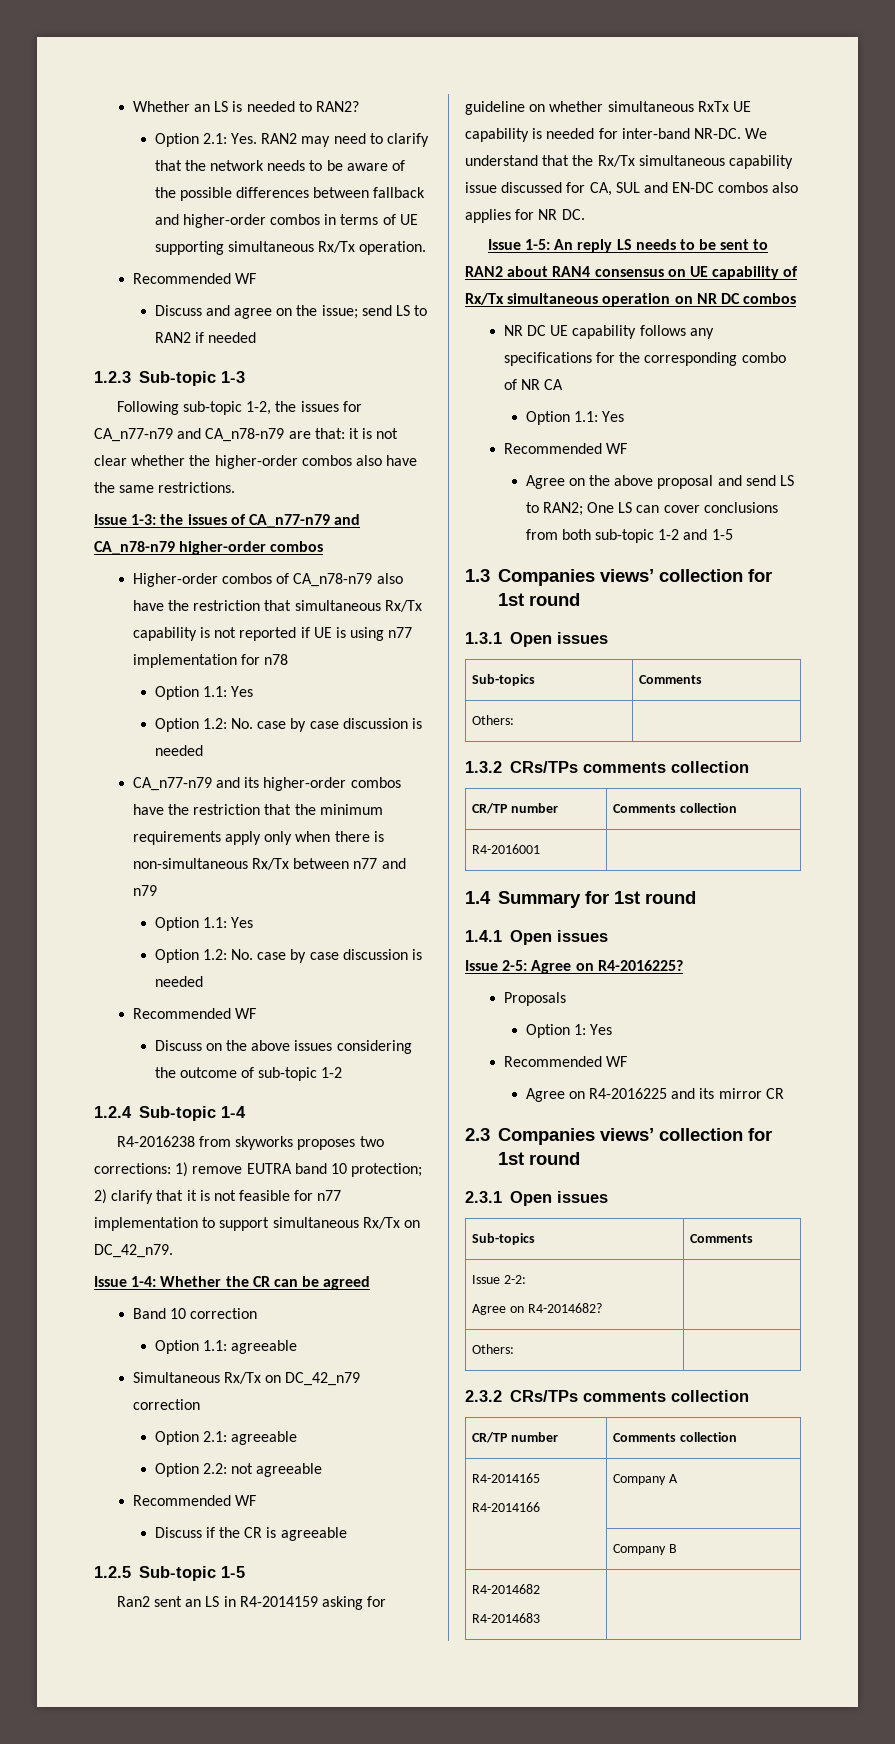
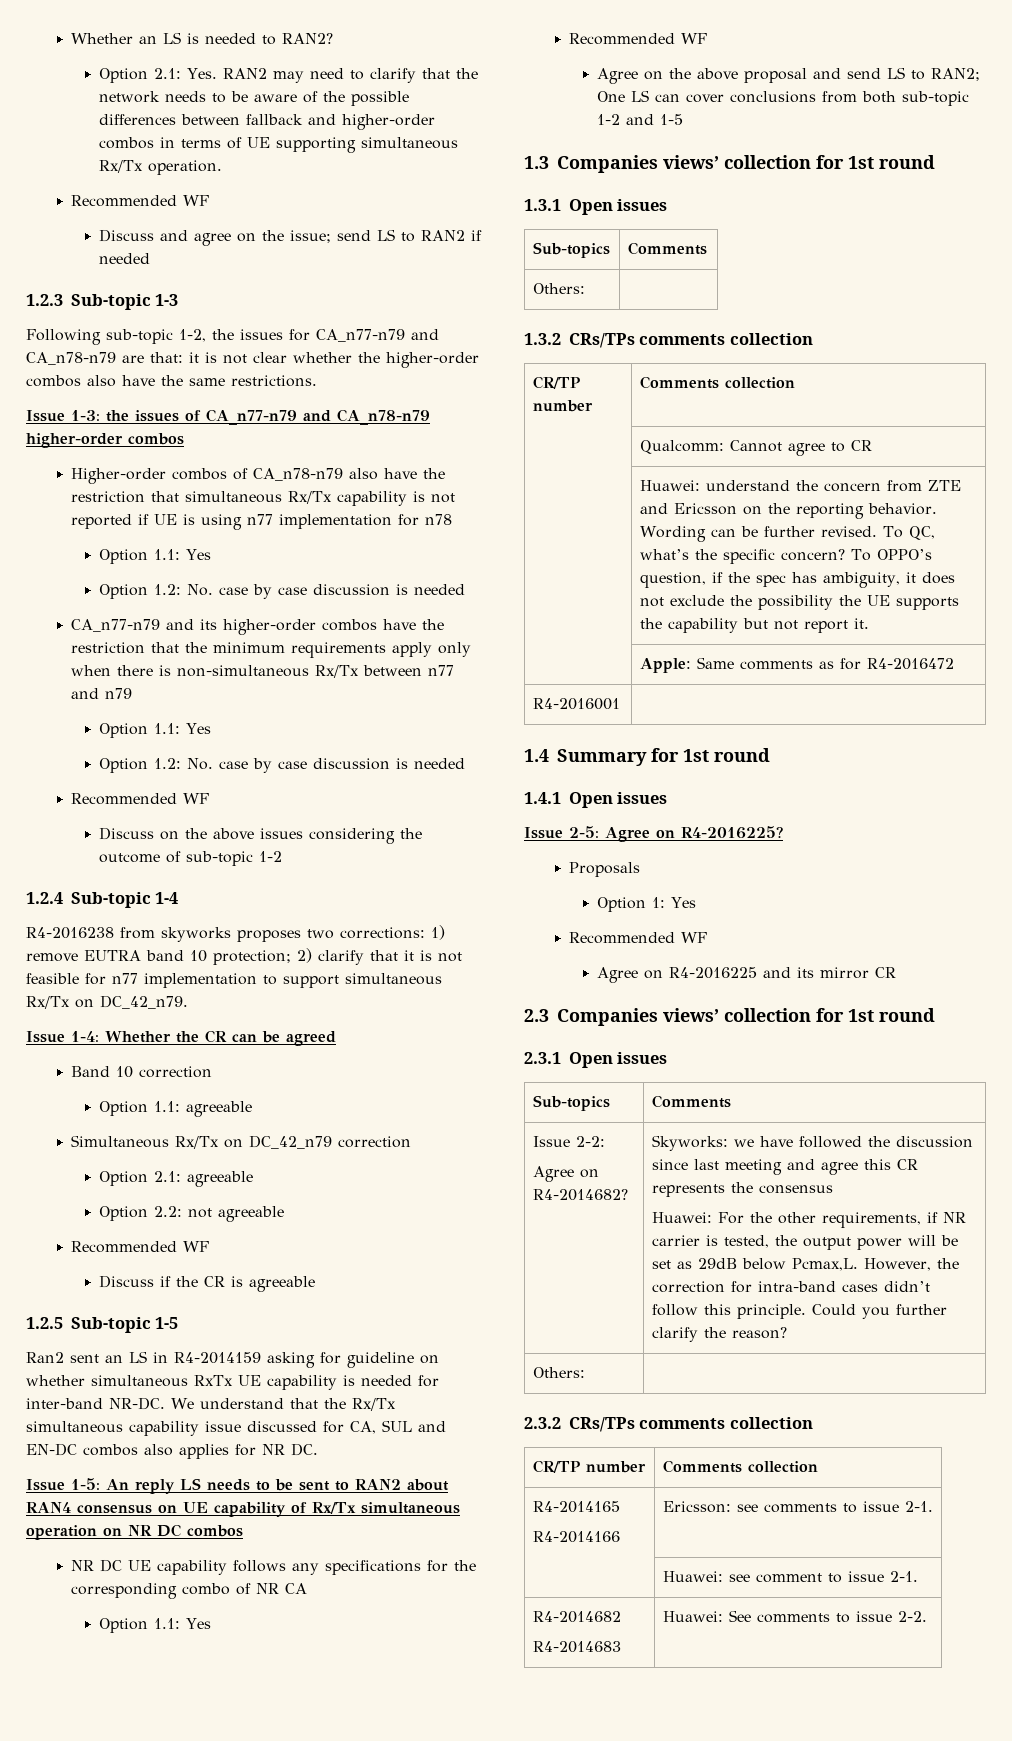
(737, 808) none -> [639,440,872,456] [639,480,961,492] [639,503,937,519] [639,526,935,542] [639,549,932,564] [639,572,955,588] [639,595,959,610] [639,618,869,633] [639,657,954,673] // | Qualcomm: Cannot agree to CR // | Huawei: understand the concern from ZTE and Ericsson on the reporting behavior. Wording can be further revised. To QC, what’s the specific concern? To OPPO’s question, if the spec has ambiguity, it does not exclude the possibility the UE supports the capability but not report it. // | Apple: Same comments as for R4-2016472
(602, 1308) none -> [651,1135,973,1151] [651,1159,918,1175] [651,1182,833,1197] [651,1212,966,1228] [651,1235,958,1250] [651,1258,959,1271] [651,1281,930,1293] [651,1304,947,1319] [651,1327,787,1342] Skyworks: we have followed the discussion since last meeting and agree this CR represents the consensus // Huawei: For the other requirements, if NR carrier is tested, the output power will be set as 29dB below Pcmax,L. However, the correction for intra-band cases didn’t follow this principle. Could you further clarify the reason?
[612,1474,678,1485] [612,1544,677,1555] [471,1584,540,1594] [471,1613,540,1623] Company A // | Company B // R4-2014682 // R4-2014683 | -> [662,1501,933,1513] [662,1571,918,1583] [532,1611,621,1623] [532,1641,621,1653] [662,1610,927,1623] Ericsson: see comments to issue 2-1. // | Huawei: see comment to issue 2-1. // R4-2014682 // R4-2014683 | Huawei: See comments to issue 2-2.

